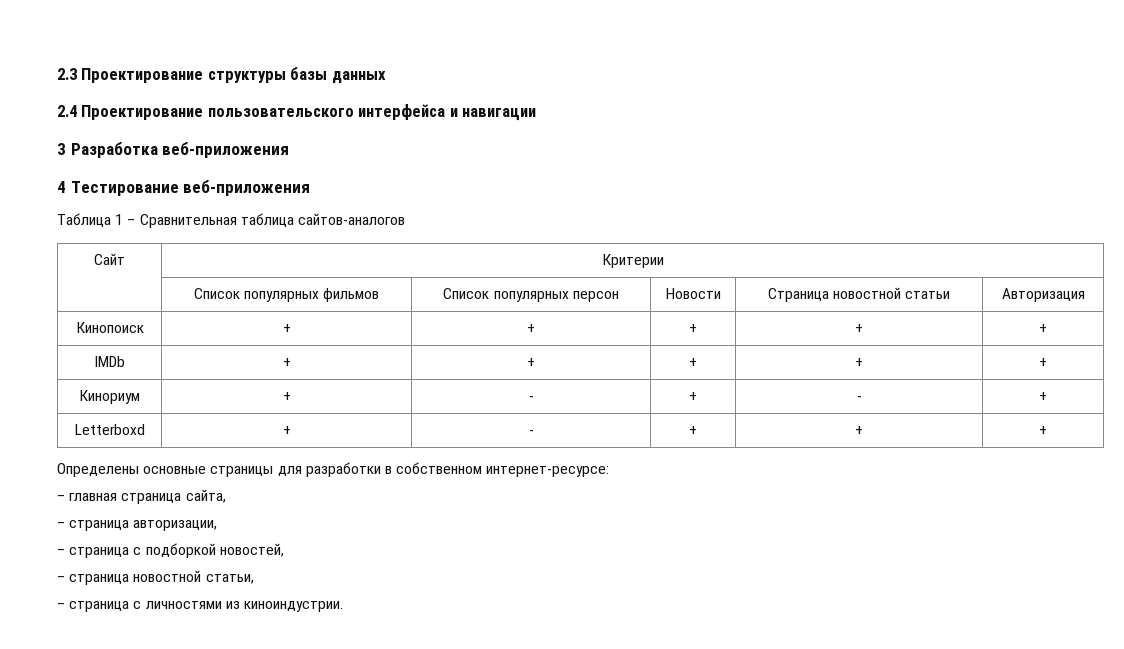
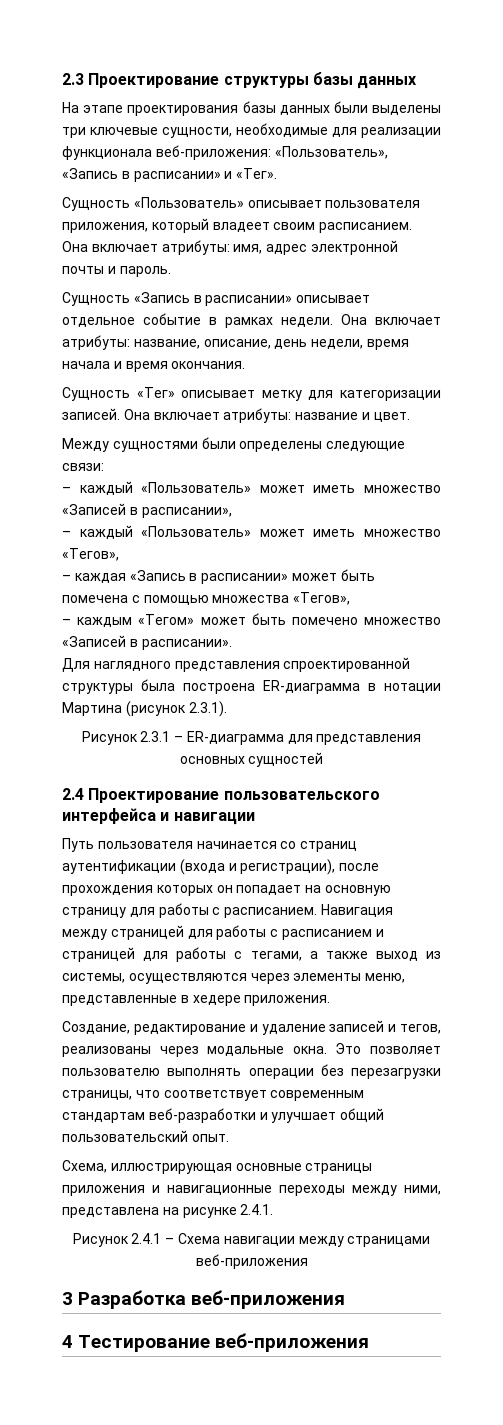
(386, 77) none -> [62,101,441,116] [62,123,441,138] [62,145,388,160] [62,168,278,182] [62,197,421,211] [62,218,413,233] [62,240,398,255] [62,266,171,277] [62,292,371,306] [62,313,441,328] [62,335,409,350] [62,361,246,372] [62,387,441,401] [62,408,410,423] [62,437,406,452] [62,463,104,471] [62,481,441,495] [62,503,232,518] [62,525,441,539] [62,548,119,561] [62,569,375,584] [62,592,351,605] [62,613,441,627] [62,635,232,650] [62,657,411,672] [62,679,441,694] [62,701,227,717] [81,731,422,745] [179,752,324,767] // На этапе проектирования базы данных были выделены три ключевые сущности, необходимые для реализации функционала веб-приложения: «Пользователь», «Запись в расписании» и «Тег». // Сущность «Пользователь» описывает пользователя приложения, который владеет своим расписанием. Она включает атрибуты: имя, адрес электронной почты и пароль. // Сущность «Запись в расписании» описывает отдельное событие в рамках недели. Она включает атрибуты: название, описание, день недели, время начала и время окончания. // Сущность «Тег» описывает метку для категоризации записей. Она включает атрибуты: название и цвет. // Между сущностями были определены следующие связи: // – каждый «Пользователь» может иметь множество «Записей в расписании», // – каждый «Пользователь» может иметь множество «Тегов», // – каждая «Запись в расписании» может быть помечена с помощью множества «Тегов», // – каждым «Тегом» может быть помечено множество «Записей в расписании». // Для наглядного представления спроектированной структуры была построена ER-диаграмма в нотации Мартина (рисунок 2.3.1). // Рисунок 2.3.1 – ER-диаграмма для представления основных сущностей
(537, 114) none -> [62,838,358,852] [62,859,380,875] [62,885,391,896] [62,903,393,918] [62,925,384,940] [62,947,441,962] [62,973,406,984] [62,995,331,1006] [62,1020,441,1035] [62,1043,442,1057] [62,1064,441,1079] [62,1090,365,1101] [62,1108,385,1123] [62,1130,229,1142] [62,1160,373,1174] [62,1185,441,1196] [62,1204,274,1218] [72,1233,431,1247] [195,1254,308,1269] // Путь пользователя начинается со страниц аутентификации (входа и регистрации), после прохождения которых он попадает на основную страницу для работы с расписанием. Навигация между страницей для работы с расписанием и страницей для работы с тегами, а также выход из системы, осуществляются через элементы меню, представленные в хедере приложения. // Создание, редактирование и удаление записей и тегов, реализованы через модальные окна. Это позволяет пользователю выполнять операции без перезагрузки страницы, что соответствует современным стандартам веб-разработки и улучшает общий пользовательский опыт. // Схема, иллюстрирующая основные страницы приложения и навигационные переходы между ними, представлена на рисунке 2.4.1. // Рисунок 2.4.1 – Схема навигации между страницами веб-приложения
[57,213,405,228] [94,253,125,265] [601,254,664,268] [193,288,380,302] [443,288,619,302] [665,288,721,299] [767,287,951,302] [1001,288,1085,302] [75,322,144,333] [282,324,291,333] [527,324,535,333] [689,324,697,333] [854,324,863,333] [1039,324,1047,333] [94,356,125,367] [282,358,291,367] [527,358,535,367] [689,358,697,367] [854,358,863,367] [1039,358,1047,367] [79,390,140,404] [282,392,291,401] [528,396,534,401] [689,392,697,401] [856,396,862,401] [1039,392,1047,401] [74,424,145,435] [282,426,291,435] [528,430,534,435] [689,426,697,435] [854,426,863,435] [1039,426,1047,435] [57,462,610,477] [57,489,226,504] [57,520,218,531] [57,543,284,558] [57,570,254,585] [57,601,343,612] // Таблица 1 – Сравнительная таблица сайтов-аналогов // Сайт | Критерии // | Список популярных фильмов | Список популярных персон | Новости | Страница новостной статьи | Авторизация // Кинопоиск | + | + | + | + | + // IMDb | + | + | + | + | + // Кинориум | + | - | + | - | + // Letterboxd | + | - | + | + | + // Определены основные страницы для разработки в собственном интернет-ресурсе: // – главная страница сайта, // – страница авторизации, // – страница с подборкой новостей, // – страница новостной статьи, // – страница с личностями из киноиндустрии. -> (370, 1342) none

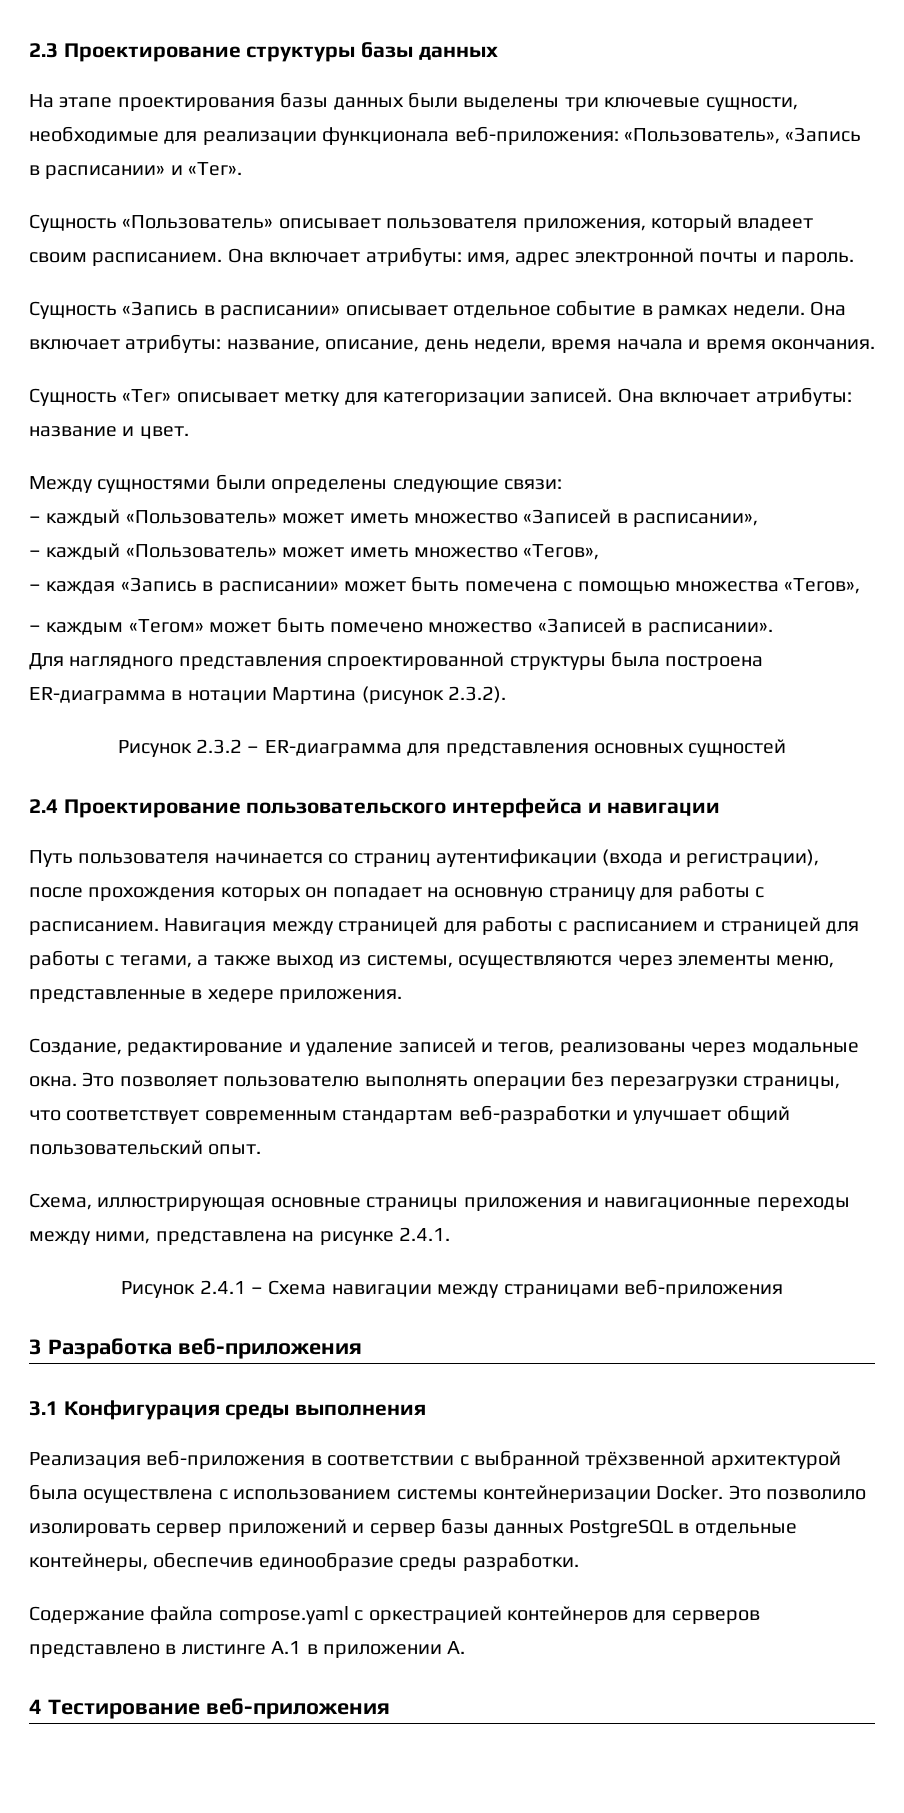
[188,701,227,717] [81,731,171,745] 2.3.1). // Рисунок 2.3.1 -> [448,686,506,703] [117,739,242,757] 2.3.2). // Рисунок 2.3.2
(346, 1299) none -> [29,1400,427,1420] [29,1450,841,1469] [29,1484,867,1503] [29,1518,797,1538] [29,1552,579,1571] [29,1606,760,1625] [29,1641,466,1658] // 3.1 Конфигурация среды выполнения // Реализация веб-приложения в соответствии с выбранной трёхзвенной архитектурой была осуществлена с использованием системы контейнеризации Docker. Это позволило изолировать сервер приложений и сервер базы данных PostgreSQL в отдельные контейнеры, обеспечив единообразие среды разработки. // Содержание файла compose.yaml с оркестрацией контейнеров для серверов представлено в листинге A.1 в приложении А.

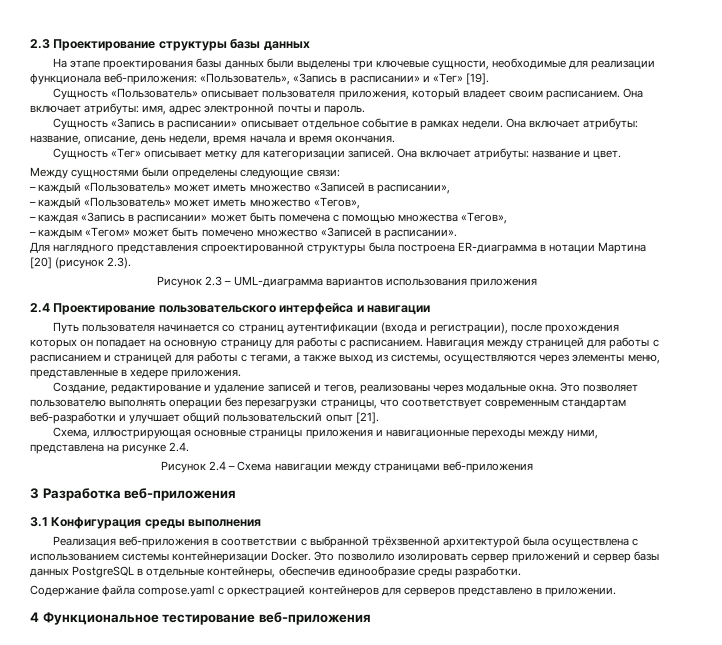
[188,162,243,176] «Тег». -> [432,73,489,85] «Тег» [19].
[361,686,506,704] [117,739,787,757] (рисунок 2.3.2). // Рисунок 2.3.2 – ER-диаграмма для представления основных сущностей -> [30,257,132,269] [157,276,537,288] [20] (рисунок 2.3). // Рисунок 2.3 – UML-диаграмма вариантов использования приложения
[208,1144,262,1155] опыт. -> [325,412,379,424] опыт [21].
[398,1227,450,1241] [121,1280,246,1298] 2.4.1. // Рисунок 2.4.1 -> [169,442,190,452] [161,461,227,473] 2.4. // Рисунок 2.4
[181,1641,466,1658] листинге A.1 в приложении А. -> [545,587,617,597] приложении.
[47,1699,200,1719] Тестирование -> [42,612,256,625] Функциональное тестирование

